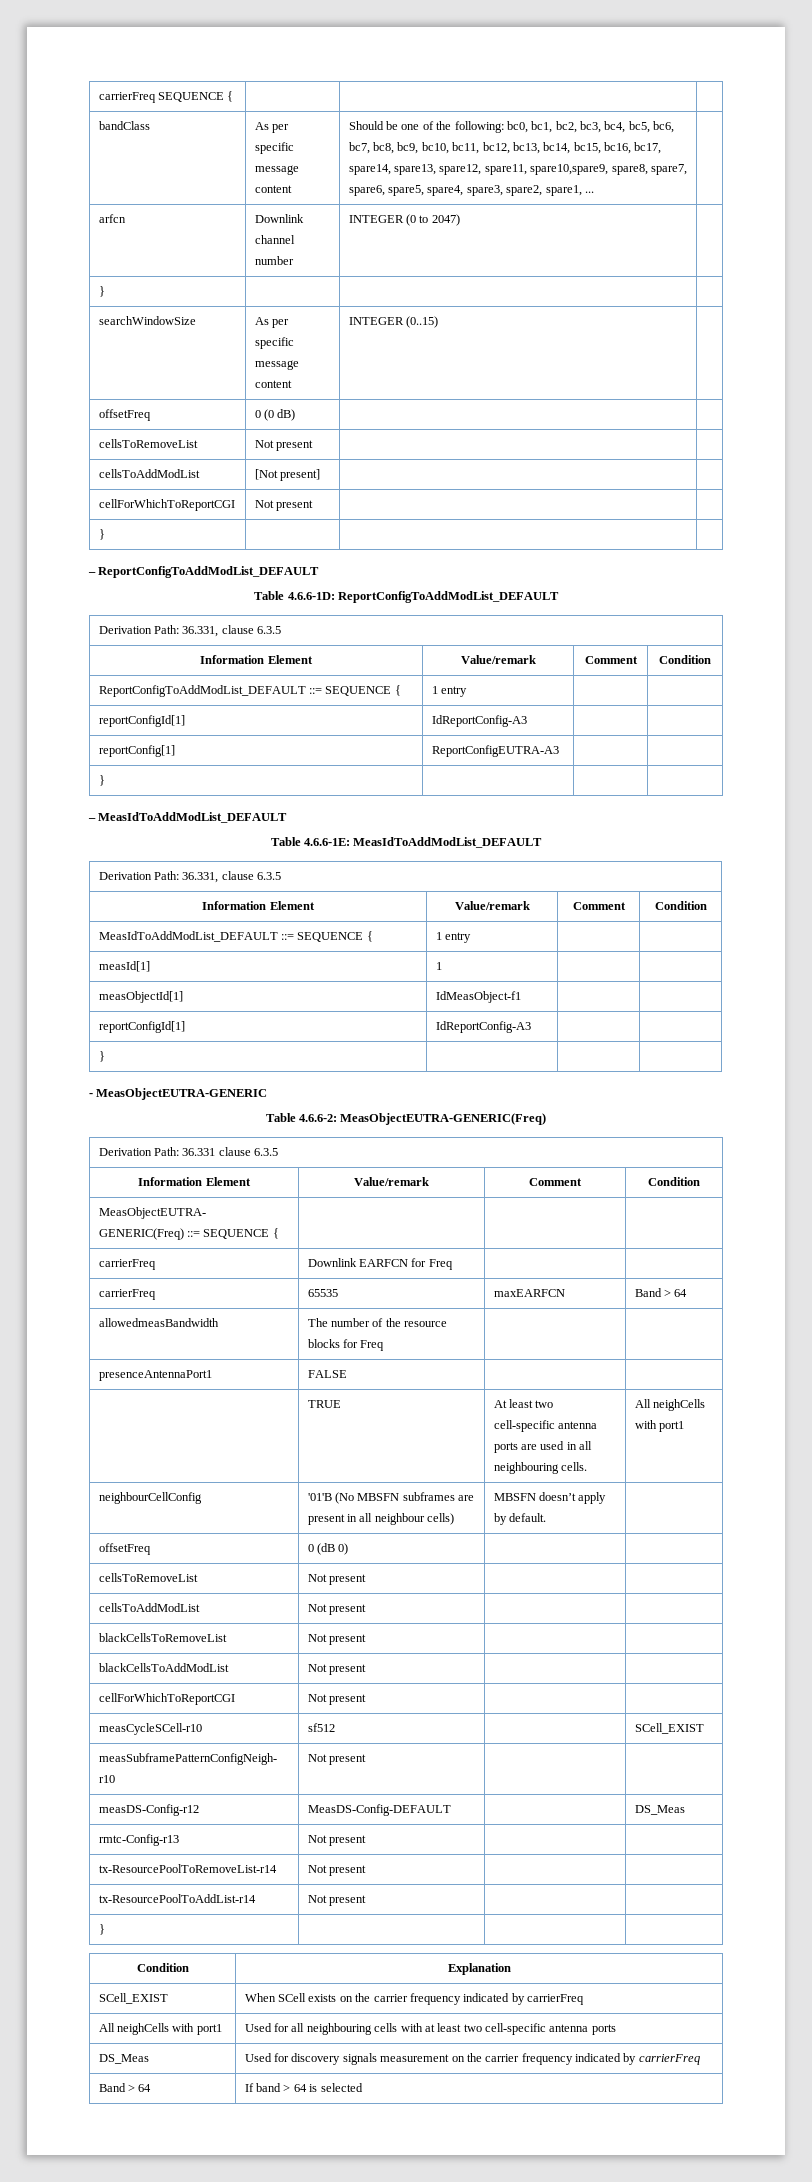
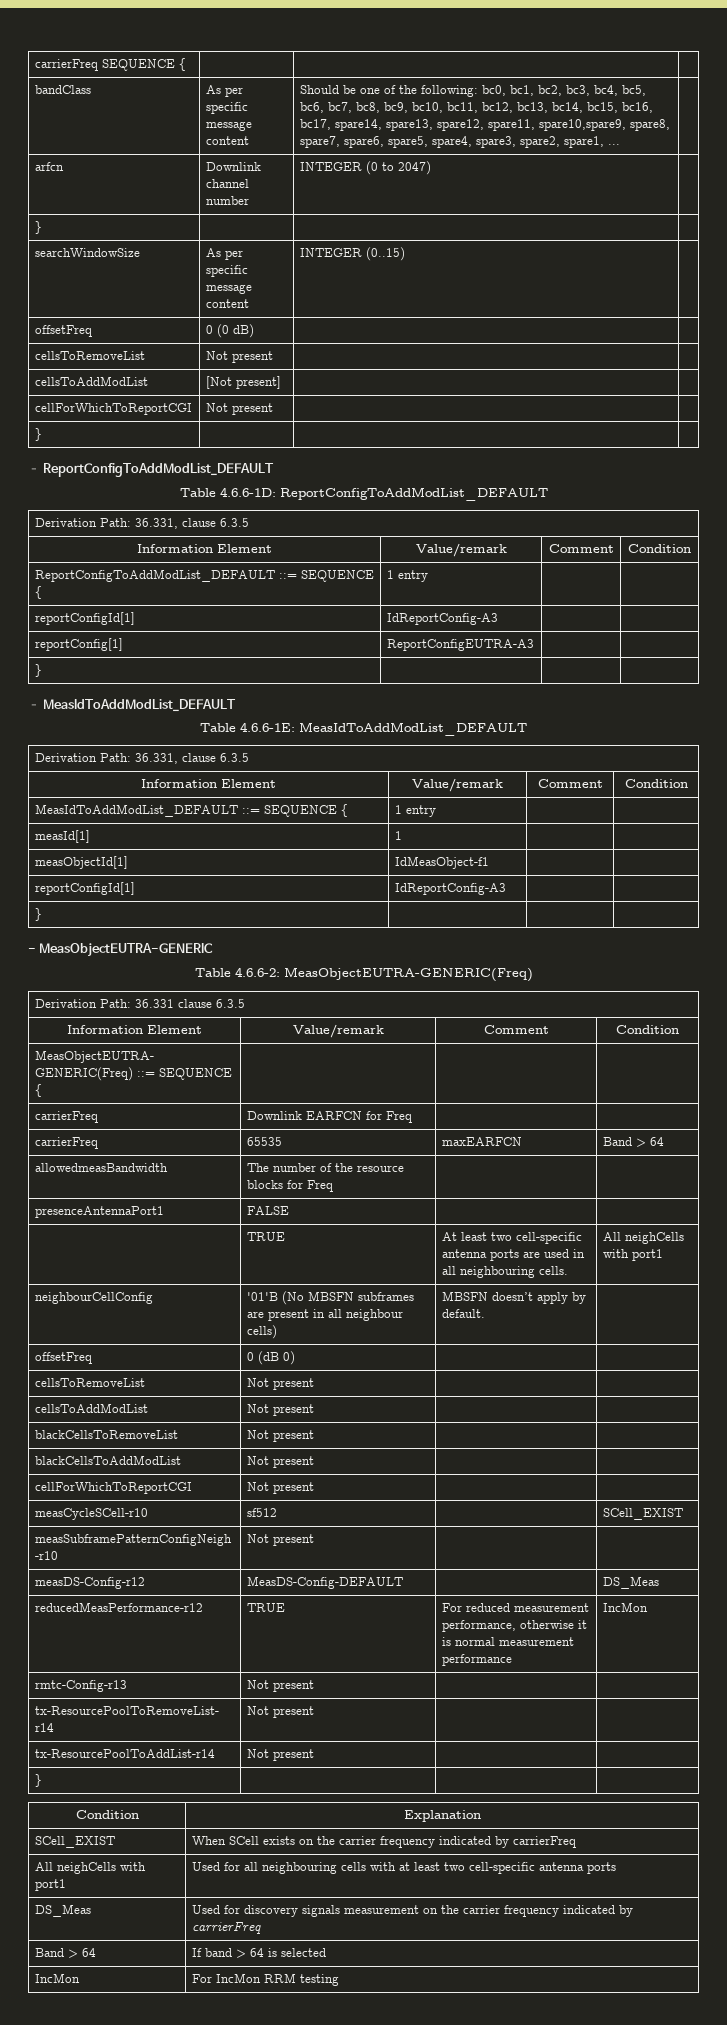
(685, 1810) none -> [34,1602,203,1612] [246,1603,285,1612] [441,1603,589,1612] [441,1620,587,1632] [441,1637,574,1646] [441,1654,512,1666] [602,1602,648,1612] // reducedMeasPerformance-r12 | TRUE | For reduced measurement performance, otherwise it is normal measurement performance | IncMon
(363, 2087) none -> [34,1973,80,1983] [191,1973,339,1986] // IncMon | For IncMon RRM testing

